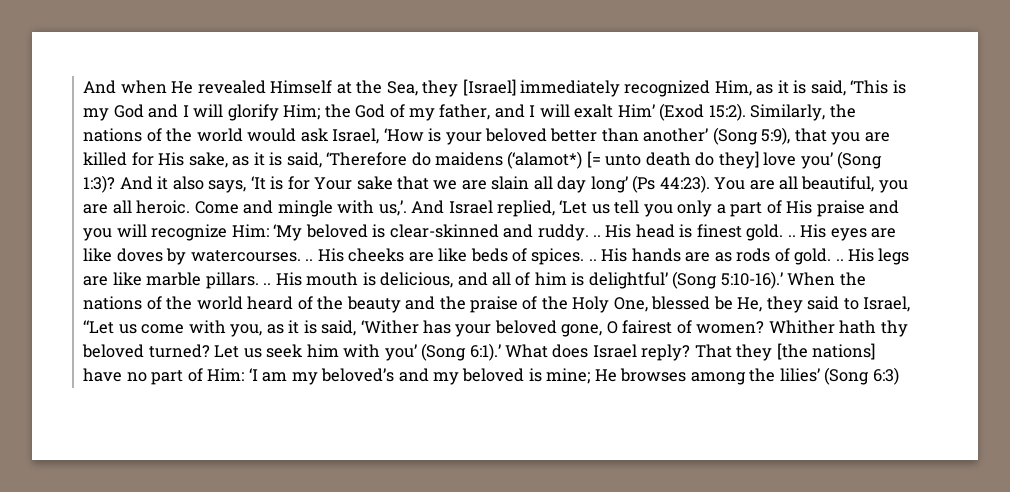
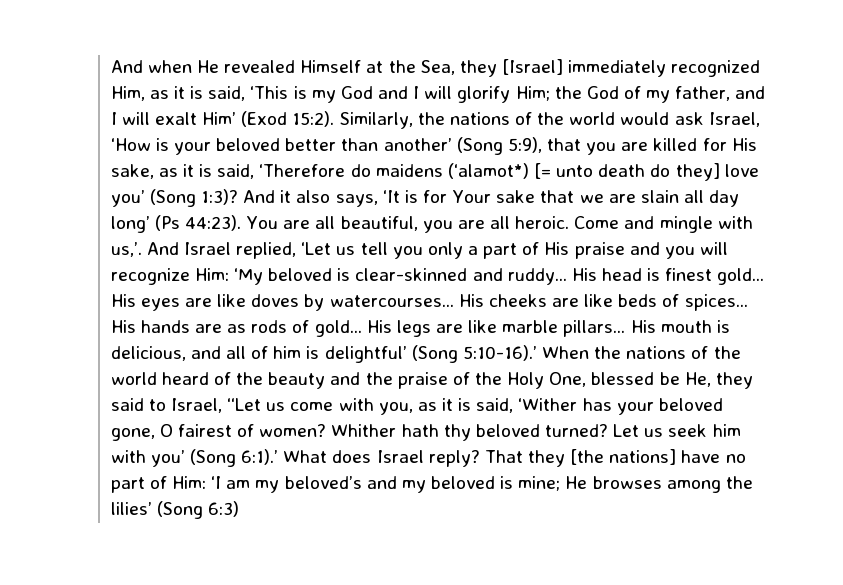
[537,224,601,241] ruddy. .. -> [507,268,567,285] ruddy...
[746,224,796,241] gold. .. -> [717,268,765,285] gold...
[190,250,314,262] watercourses. .. -> [329,295,454,307] watercourses...
[531,248,597,265] spices. .. -> [684,294,748,311] spices...
[794,248,844,265] gold. .. -> [314,320,362,337] gold...
[205,272,272,289] pillars. .. -> [563,320,626,337] pillars...

